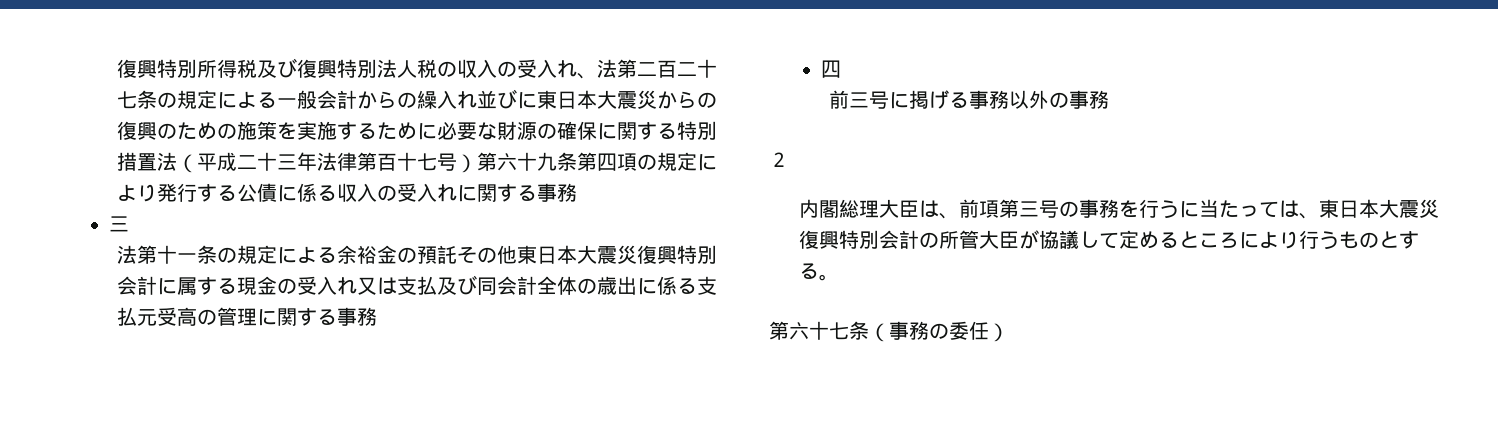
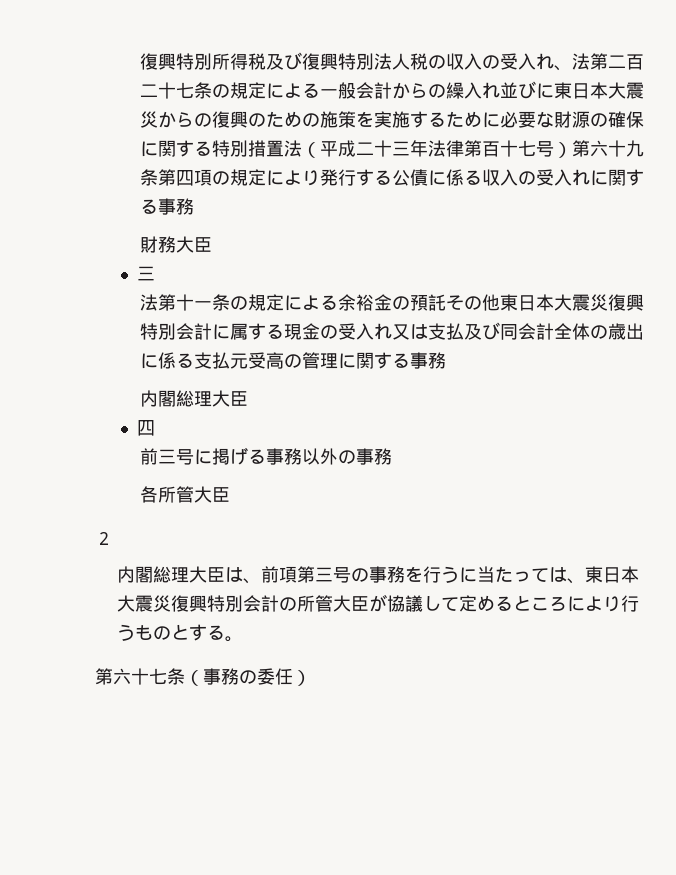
(578, 192) none -> [139,236,212,253] // 財務大臣
(378, 316) none -> [139,390,248,407] // 内閣総理大臣
(1110, 99) none -> [139,486,230,503] // 各所管大臣

